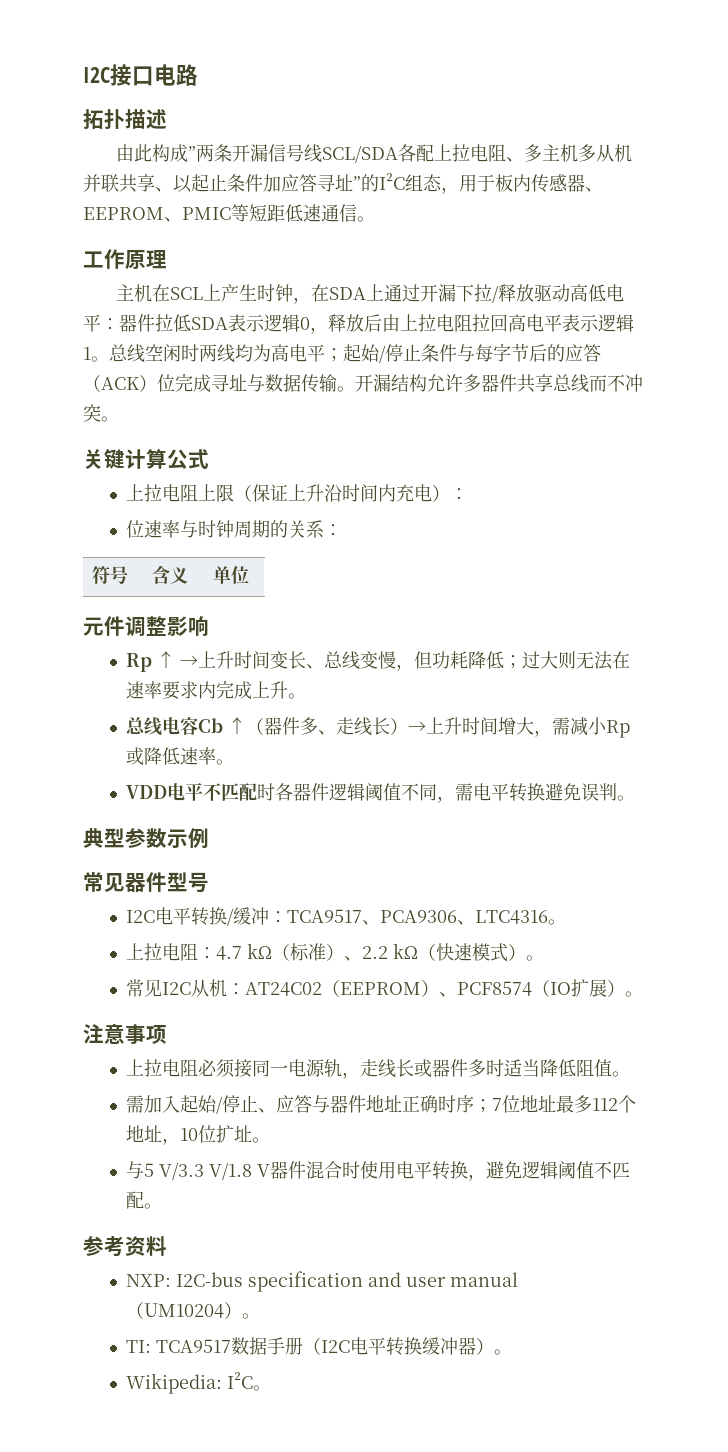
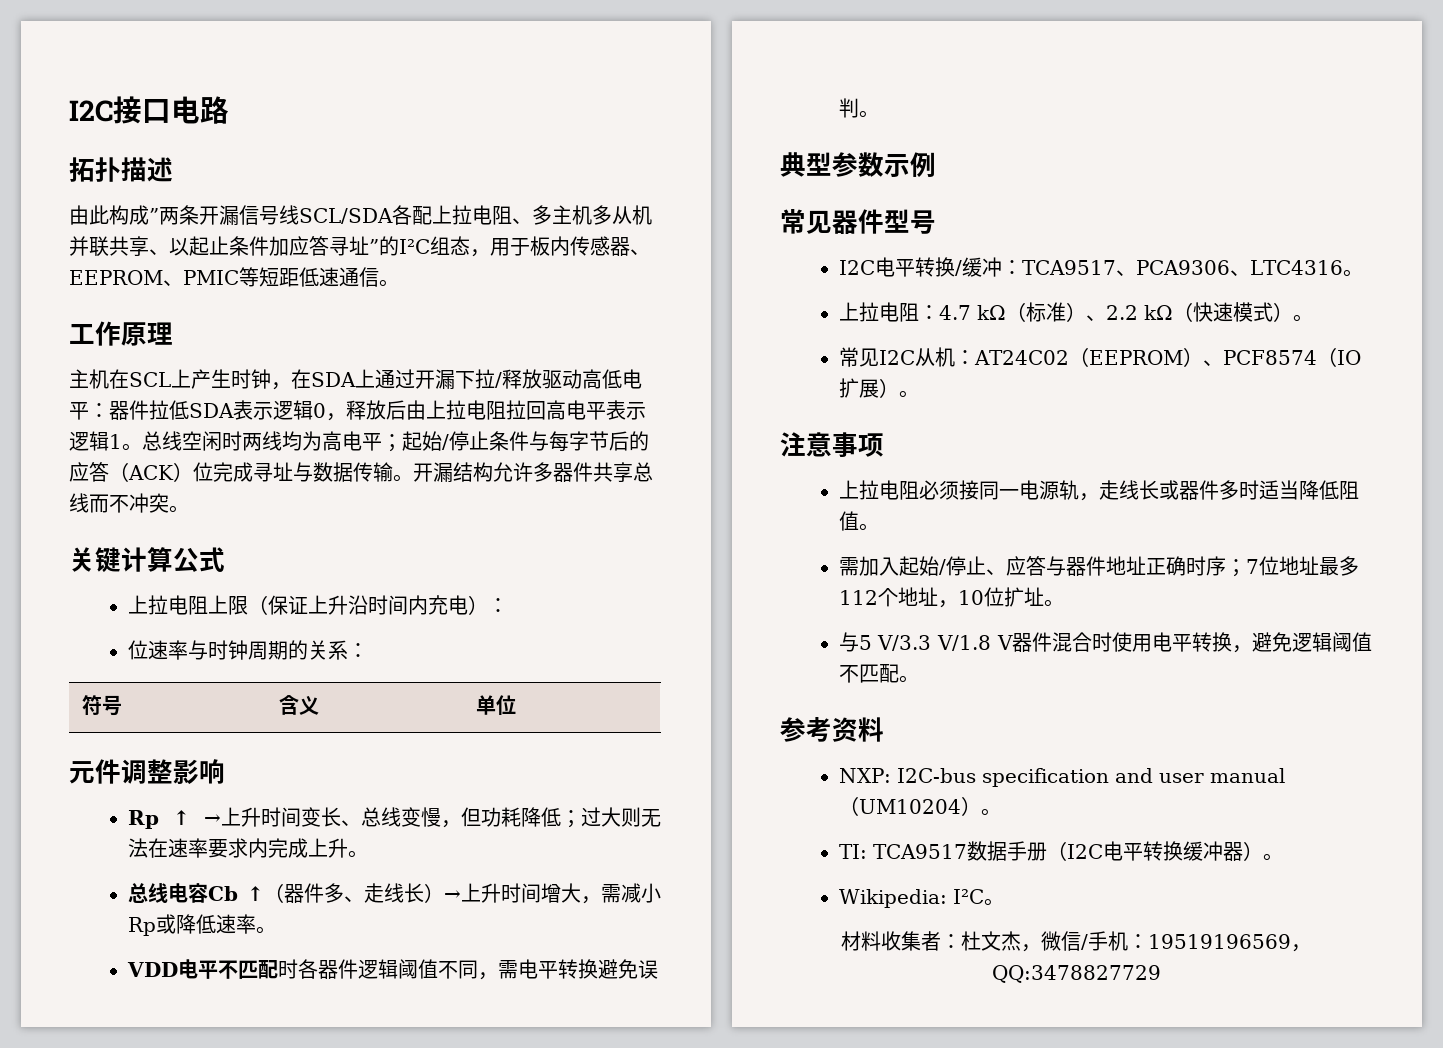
(272, 1388) none -> [841,931,1311,952] [991,965,1161,983] // 材料收集者：杜文杰，微信/手机：19519196569，QQ:3478827729

